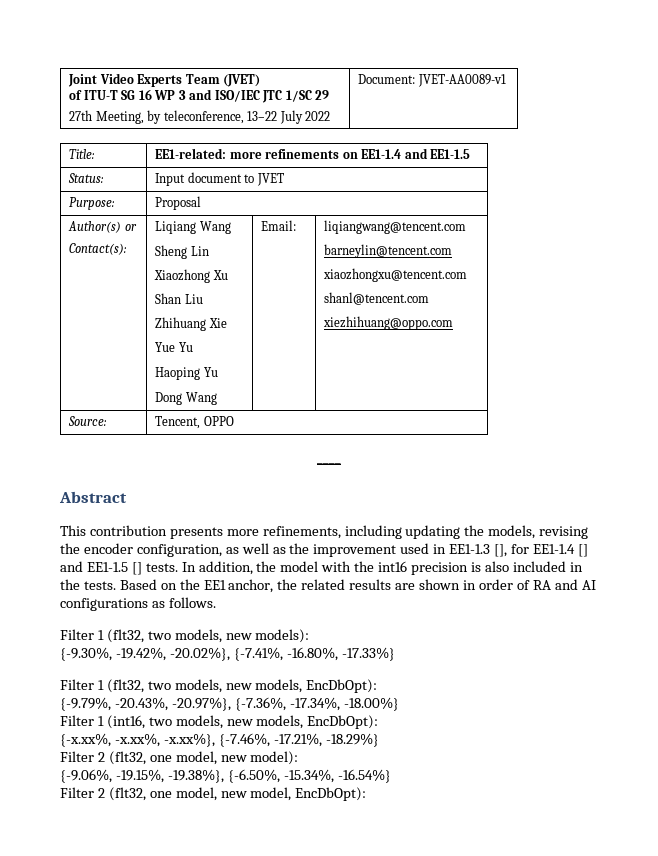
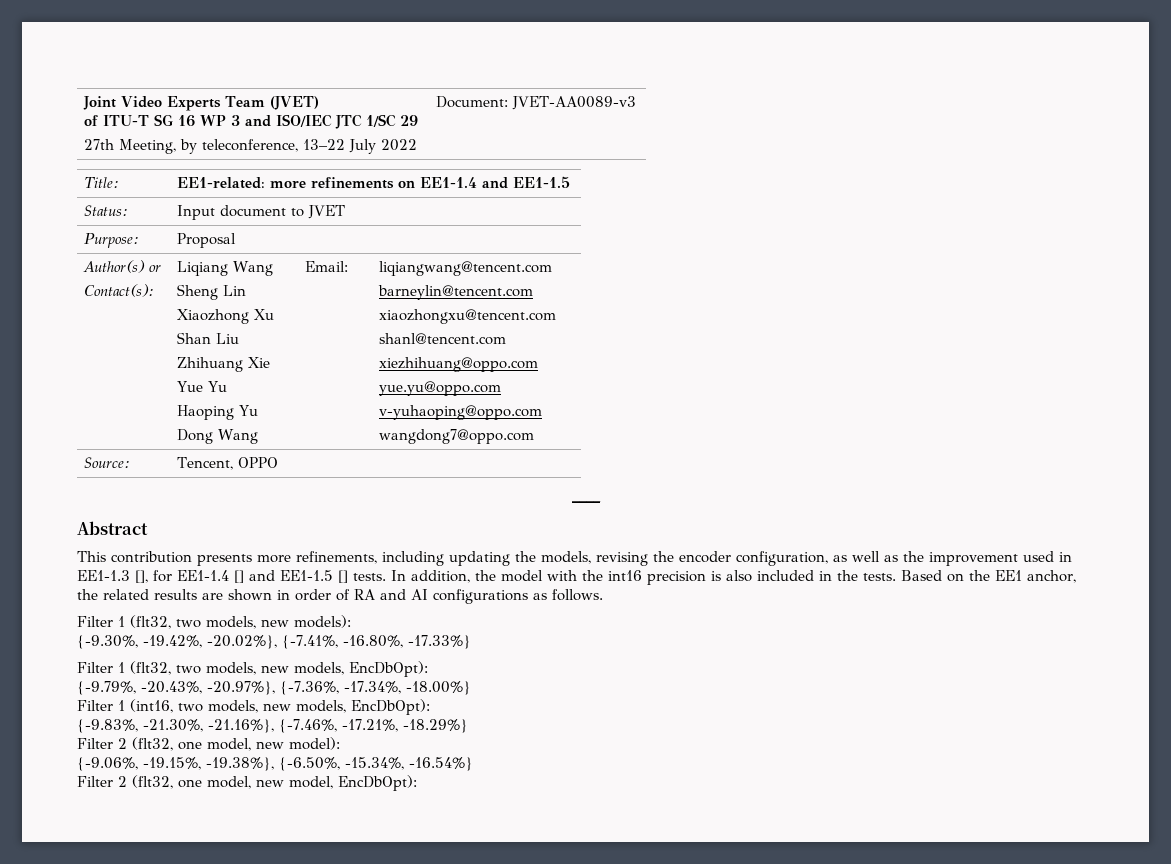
[417,74,506,87] JVET-AA0089-v1 -> [512,96,637,110] JVET-AA0089-v3
(454, 323) none -> [379,381,502,396] [379,405,543,420] [379,429,535,444] // yue.yu@oppo.com // v-yuhaoping@oppo.com // wangdong7@oppo.com
[60,733,215,747] {-x.xx%, -x.xx%, -x.xx%}, -> [77,719,274,733] {-9.83%, -21.30%, -21.16%},

